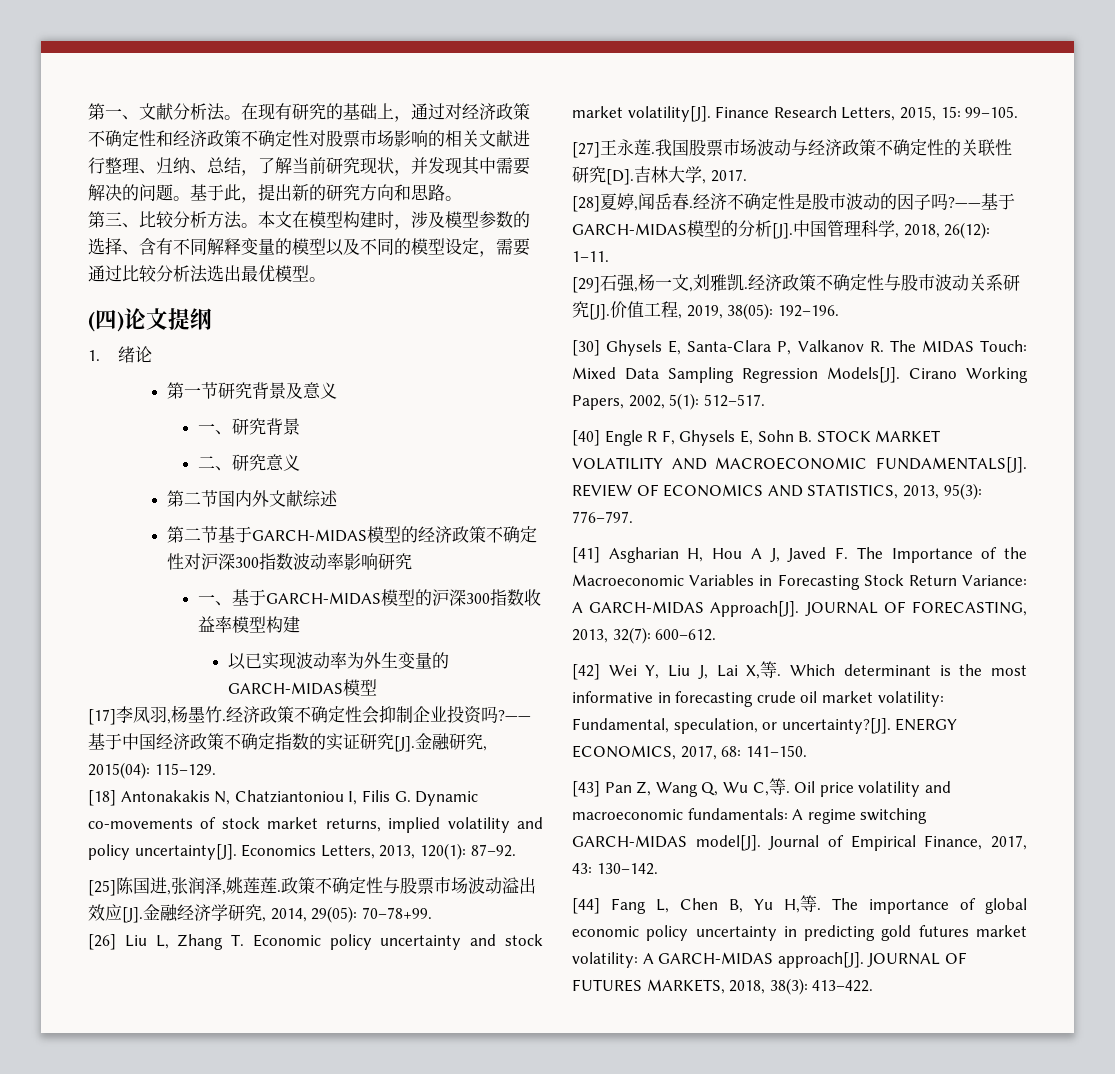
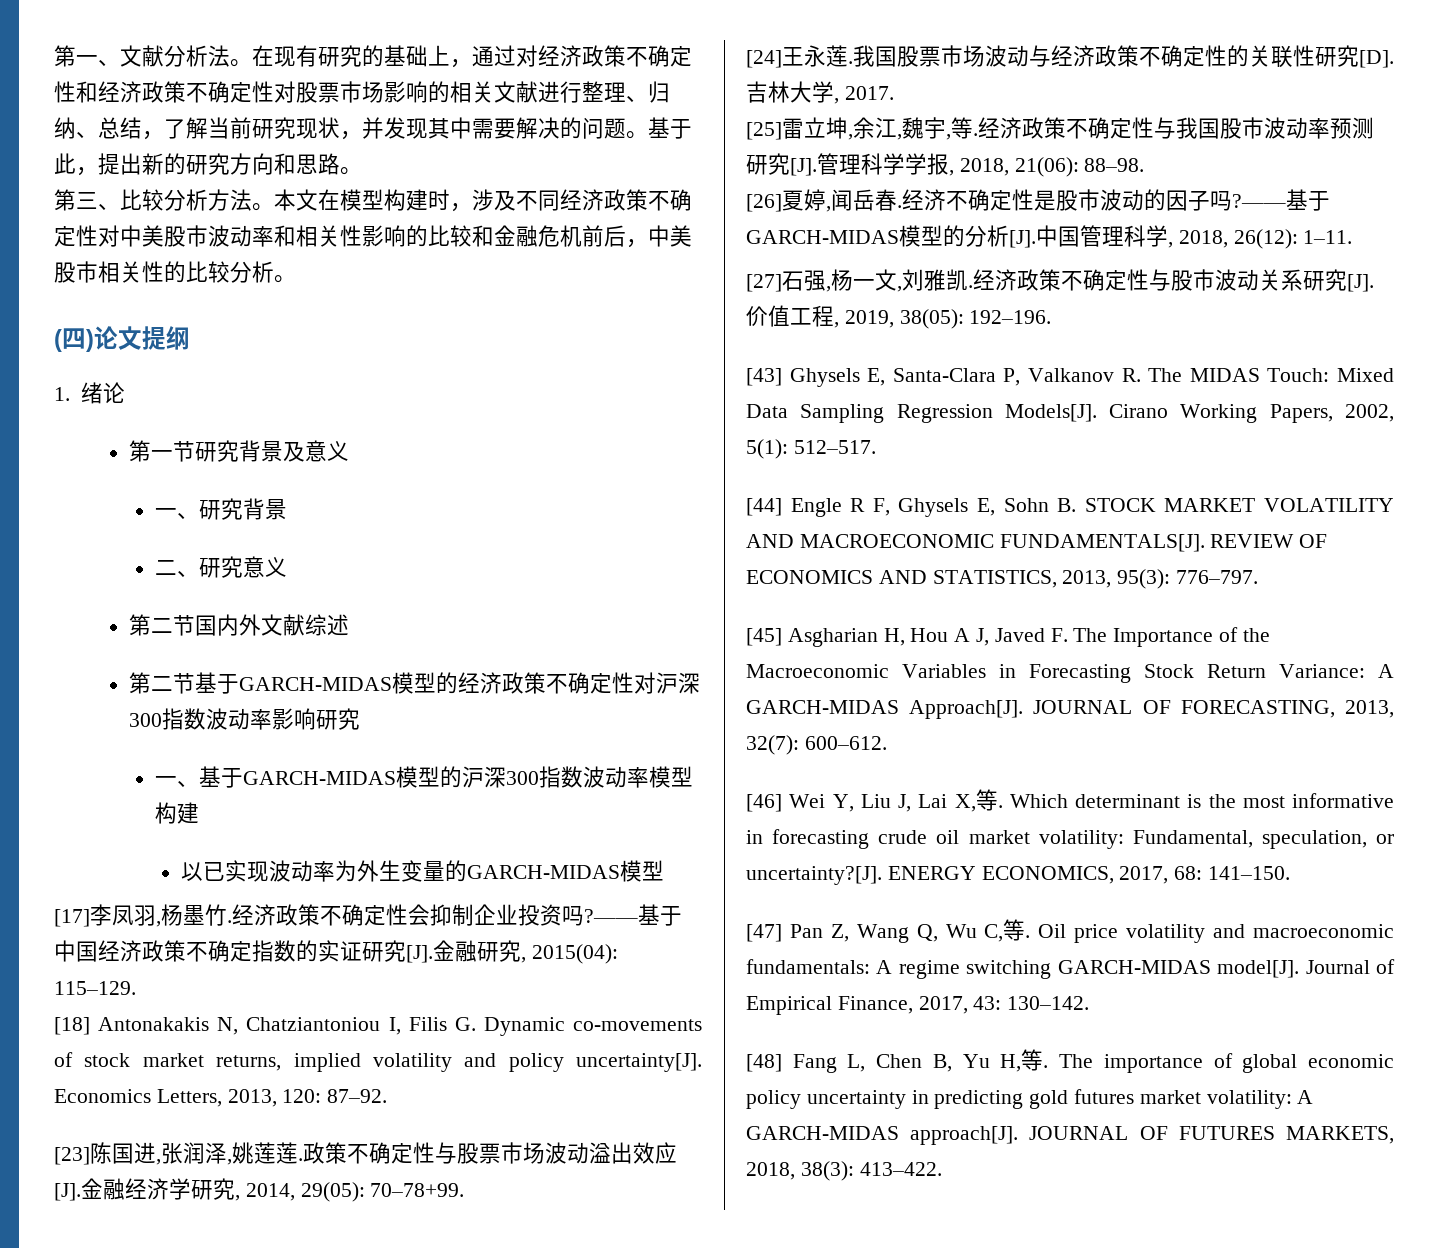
[445,211,530,228] [88,237,530,257] [88,265,309,283] 模型参数的选择、含有不同解释变量的模型以及不同的模型设定，需要通过比较分析法选出最优模型 -> [516,189,692,211] [54,225,692,248] [54,261,274,283] 不同经济政策不确定性对中美股市波动率和相关性影响的比较和金融危机前后，中美股市相关性的比较分析
[523,589,541,606] [197,616,215,632] 收益 -> [583,766,628,788] 波动
[419,843,466,860] 120(1): -> [282,1089,322,1103] 120:
[88,880,116,896] [25] -> [54,1147,90,1165] [23]
[88,934,543,950] [572,106,1019,122] [572,142,600,158] [26] Liu L, Zhang T. Economic policy uncertainty and stock market volatility[J]. Finance Research Letters, 2015, 15: 99–105. // [27] -> [746,50,782,68] [24]
[572,196,600,212] [28] -> [746,117,1374,140] [746,153,1145,177] [746,194,782,212] [25]雷立坤,余江,魏宇,等.经济政策不确定性与我国股市波动率预测研究[J].管理科学学报, 2018, 21(06): 88–98. // [26]
[572,277,600,293] [29] -> [746,274,782,292] [27]
[572,340,600,356] [30] -> [746,368,782,386] [43]
[572,430,600,446] [40] -> [746,498,782,516] [44]
[572,547,600,563] [41] -> [746,628,782,646] [45]
[572,664,600,680] [42] -> [746,794,782,812] [46]
[572,781,600,797] [43] -> [746,924,782,942] [47]
[572,898,600,914] [44] -> [746,1054,782,1072] [48]

